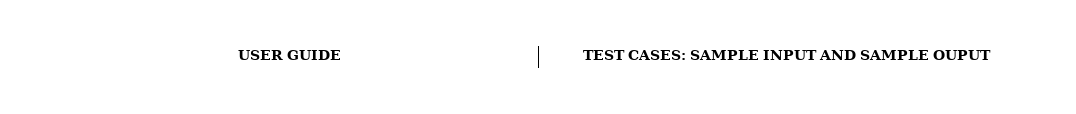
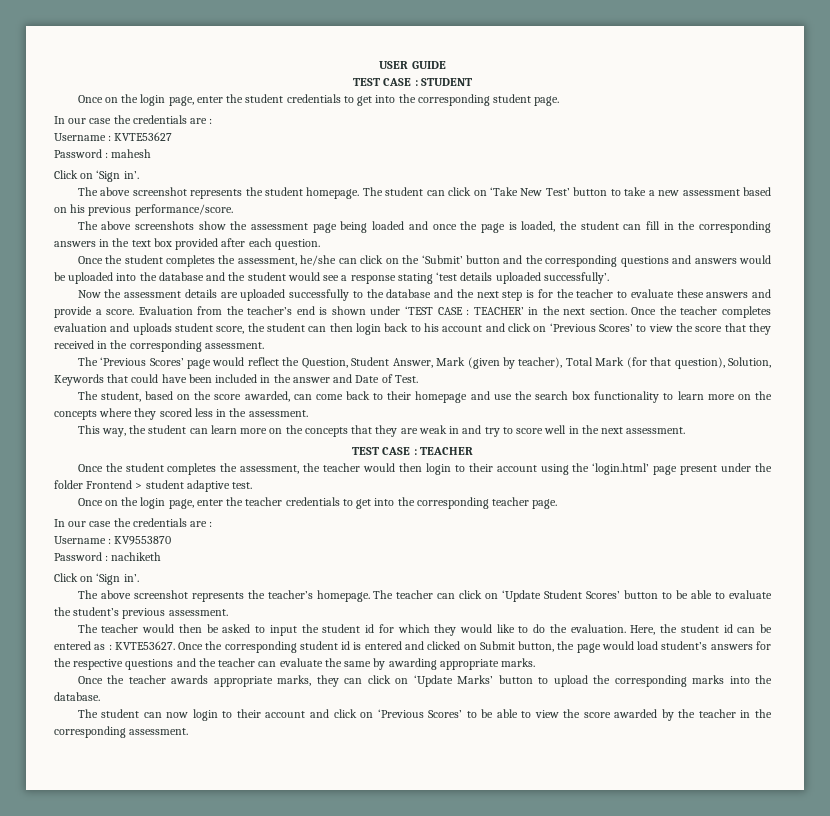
[628,50,991,60] CASES: SAMPLE INPUT AND SAMPLE OUPUT -> [383,78,472,86] [77,94,560,106] [54,115,213,124] [54,132,173,141] [54,149,152,158] [54,170,139,182] [77,187,772,199] [54,204,233,216] [77,221,771,233] [54,238,320,250] [77,255,771,267] [54,272,609,284] [77,289,771,301] [54,306,771,318] [54,323,772,335] [54,340,264,352] [77,357,771,369] [54,374,418,386] [77,391,772,403] [54,408,308,420] [77,425,686,437] [352,447,473,455] [77,463,773,475] [54,480,253,492] [77,497,558,509] [54,518,213,527] [54,536,172,545] [54,552,162,561] [54,573,139,585] [77,590,772,602] [54,607,228,619] [77,624,773,636] [54,641,771,653] [54,658,536,670] [77,675,772,687] [54,692,100,701] [77,709,772,721] [54,726,189,738] CASE : STUDENT // Once on the login page, enter the student credentials to get into the corresponding student page. // In our case the credentials are : // Username : KVTE53627 // Password : mahesh // Click on ‘Sign in’. // The above screenshot represents the student homepage. The student can click on ‘Take New Test’ button to take a new assessment based on his previous performance/score. // The above screenshots show the assessment page being loaded and once the page is loaded, the student can fill in the corresponding answers in the text box provided after each question. // Once the student completes the assessment, he/she can click on the ‘Submit’ button and the corresponding questions and answers would be uploaded into the database and the student would see a response stating ‘test details uploaded successfully’. // Now the assessment details are uploaded successfully to the database and the next step is for the teacher to evaluate these answers and provide a score. Evaluation from the teacher’s end is shown under ‘TEST CASE : TEACHER’ in the next section. Once the teacher completes evaluation and uploads student score, the student can then login back to his account and click on ‘Previous Scores’ to view the score that they received in the corresponding assessment. // The ‘Previous Scores’ page would reflect the Question, Student Answer, Mark (given by teacher), Total Mark (for that question), Solution, Keywords that could have been included in the answer and Date of Test. // The student, based on the score awarded, can come back to their homepage and use the search box functionality to learn more on the concepts where they scored less in the assessment. // This way, the student can learn more on the concepts that they are weak in and try to score well in the next assessment. // TEST CASE : TEACHER // Once the student completes the assessment, the teacher would then login to their account using the ‘login.html’ page present under the folder Frontend > student adaptive test. // Once on the login page, enter the teacher credentials to get into the corresponding teacher page. // In our case the credentials are : // Username : KV9553870 // Password : nachiketh // Click on ‘Sign in’. // The above screenshot represents the teacher’s homepage. The teacher can click on ‘Update Student Scores’ button to be able to evaluate the student’s previous assessment. // The teacher would then be asked to input the student id for which they would like to do the evaluation. Here, the student id can be entered as : KVTE53627. Once the corresponding student id is entered and clicked on Submit button, the page would load student’s answers for the respective questions and the teacher can evaluate the same by awarding appropriate marks. // Once the teacher awards appropriate marks, they can click on ‘Update Marks’ button to upload the corresponding marks into the database. // The student can now login to their account and click on ‘Previous Scores’ to be able to view the score awarded by the teacher in the corresponding assessment.

